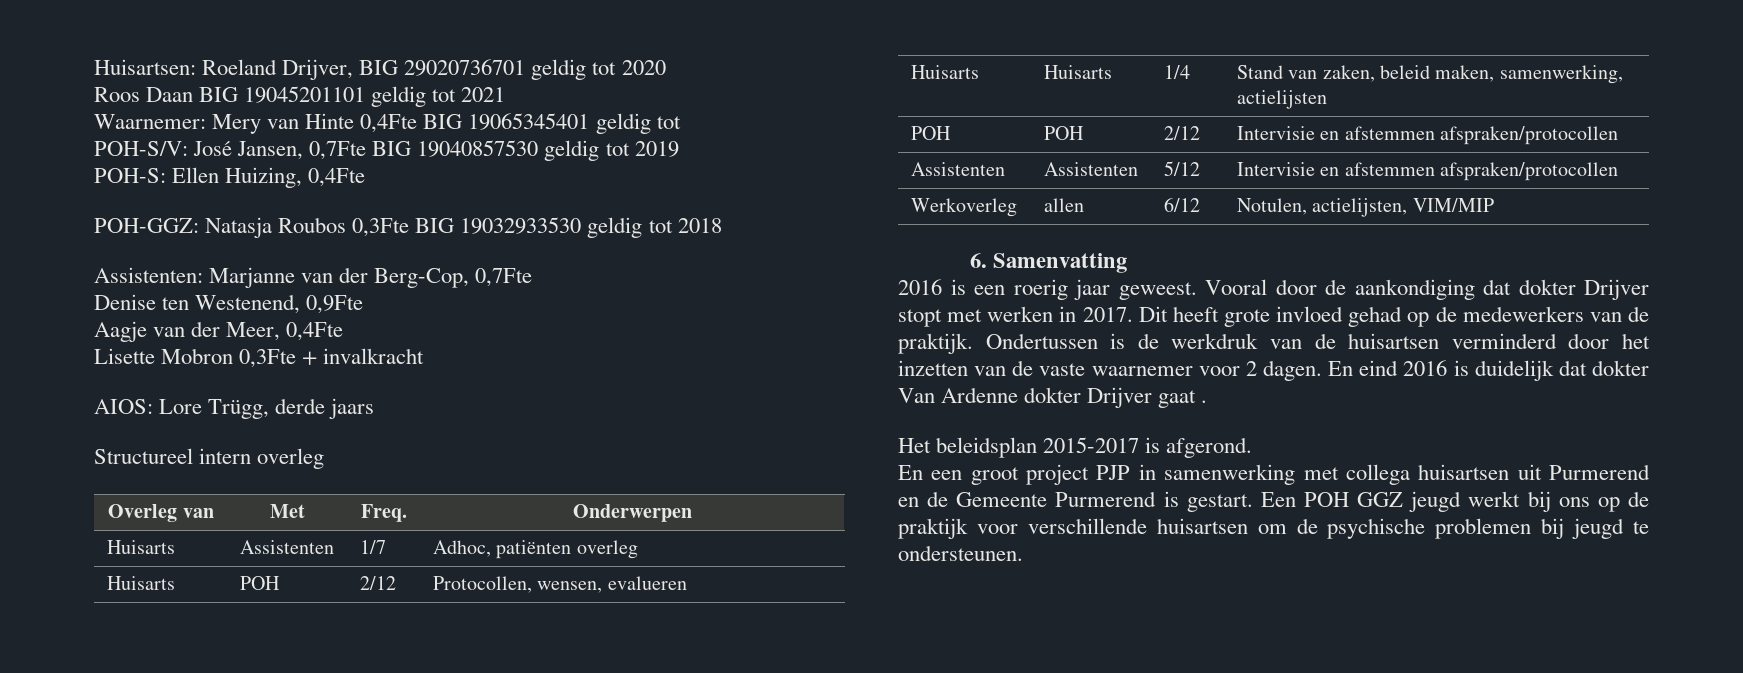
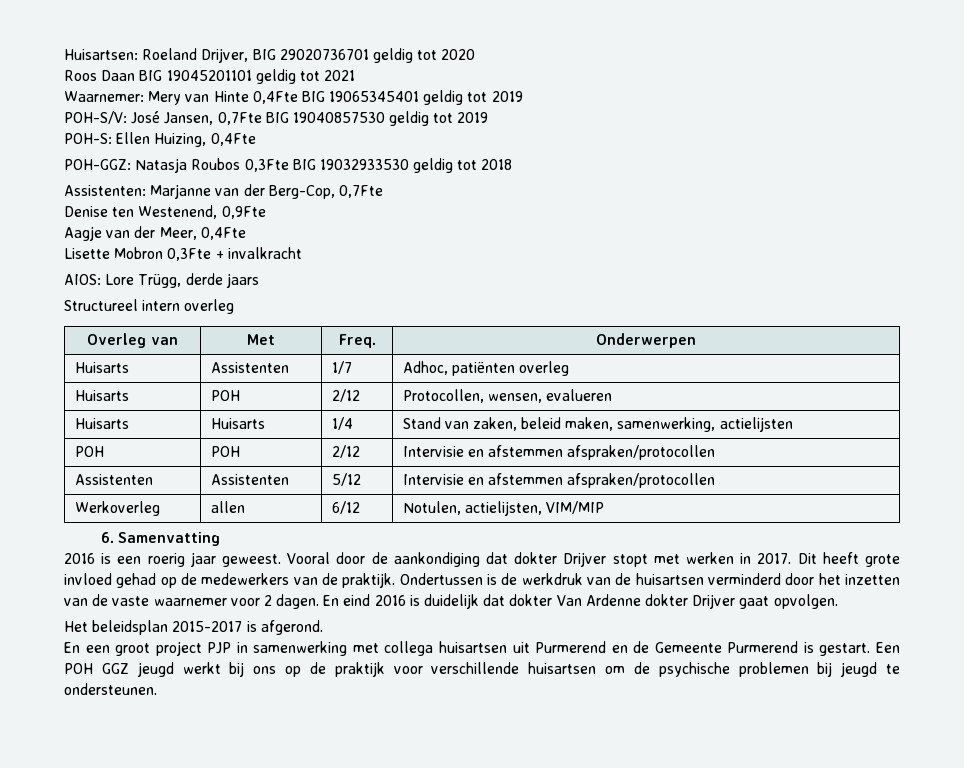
(681, 122) none -> [491,91,523,102] 2019
[1201,400,1208,403] . -> [773,594,838,609] opvolgen.

